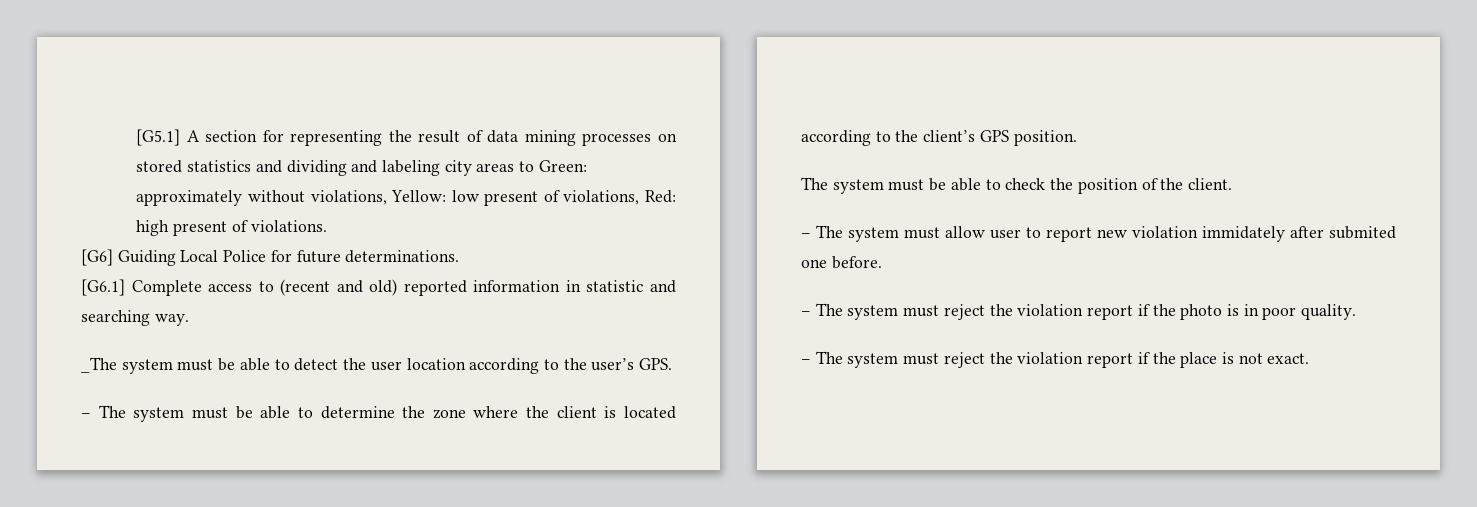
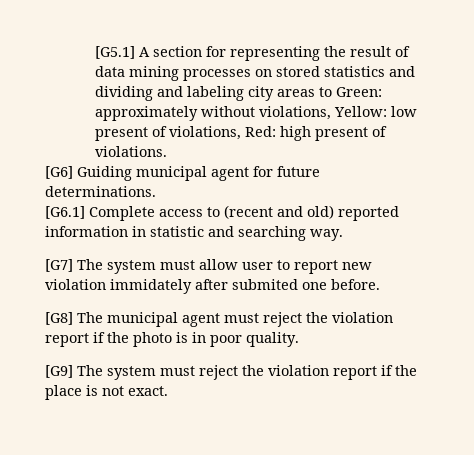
[180,250,267,262] Local Police -> [136,166,249,181] municipal agent
[81,357,673,374] [81,405,676,422] [801,130,1077,146] [801,177,1232,194] [801,233,811,238] _The system must be able to detect the user location according to the user’s GPS. // – The system must be able to determine the zone where the client is located according to the client’s GPS position. // The system must be able to check the position of the client. // – -> [45,259,73,272] [G7]
[801,303,899,320] – The system -> [45,312,220,327] [G8] The municipal agent
[801,359,811,364] – -> [45,365,73,378] [G9]

